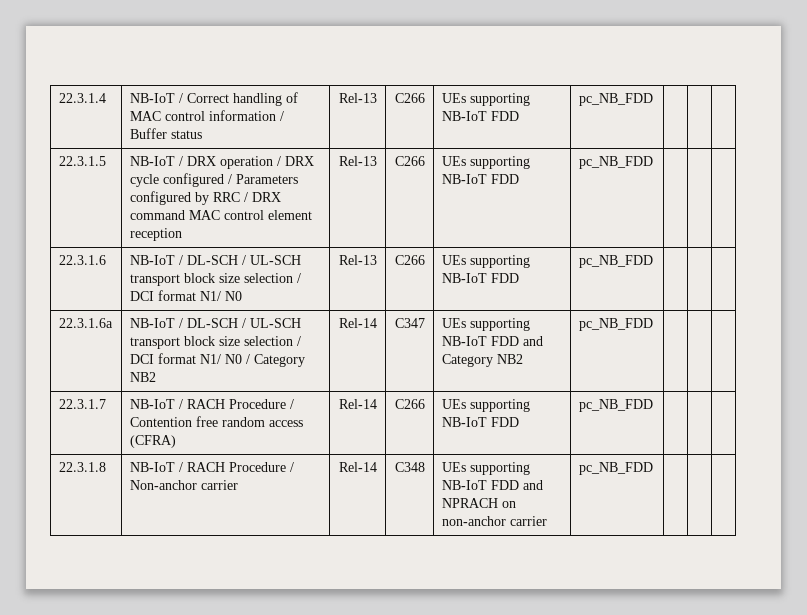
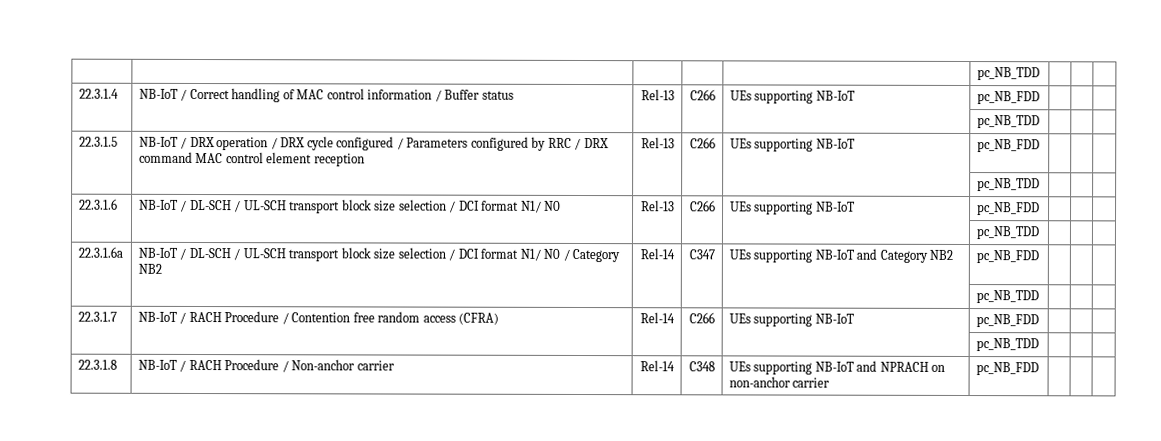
(58, 98) none -> [976,67,1040,81] | | | | | pc_NB_TDD | | | //
[490,111,519,121] [578,93,653,106] FDD | pc_NB_FDD | | | -> [976,91,1040,105] [976,115,1040,129] | pc_NB_FDD | | | // | | | | | pc_NB_TDD | | |
[490,174,519,184] [578,156,653,169] FDD | pc_NB_FDD | | | -> [976,139,1040,153] [976,178,1040,192] | pc_NB_FDD | | | // | | | | | pc_NB_TDD | | |
[490,273,519,283] [578,255,653,268] FDD | pc_NB_FDD | | | -> [976,202,1040,216] [975,226,1039,240] | pc_NB_FDD | | | // | | | | | pc_NB_TDD | | |
[490,336,519,346] FDD -> (854, 254) none
(653, 324) none -> [975,290,1039,304] // | | | | | pc_NB_TDD | | |
[490,417,519,427] [578,399,653,412] FDD | pc_NB_FDD | | | -> [975,314,1039,328] [975,338,1039,352] | pc_NB_FDD | | | // | | | | | pc_NB_TDD | | |
[490,480,519,490] FDD -> (854, 366) none

